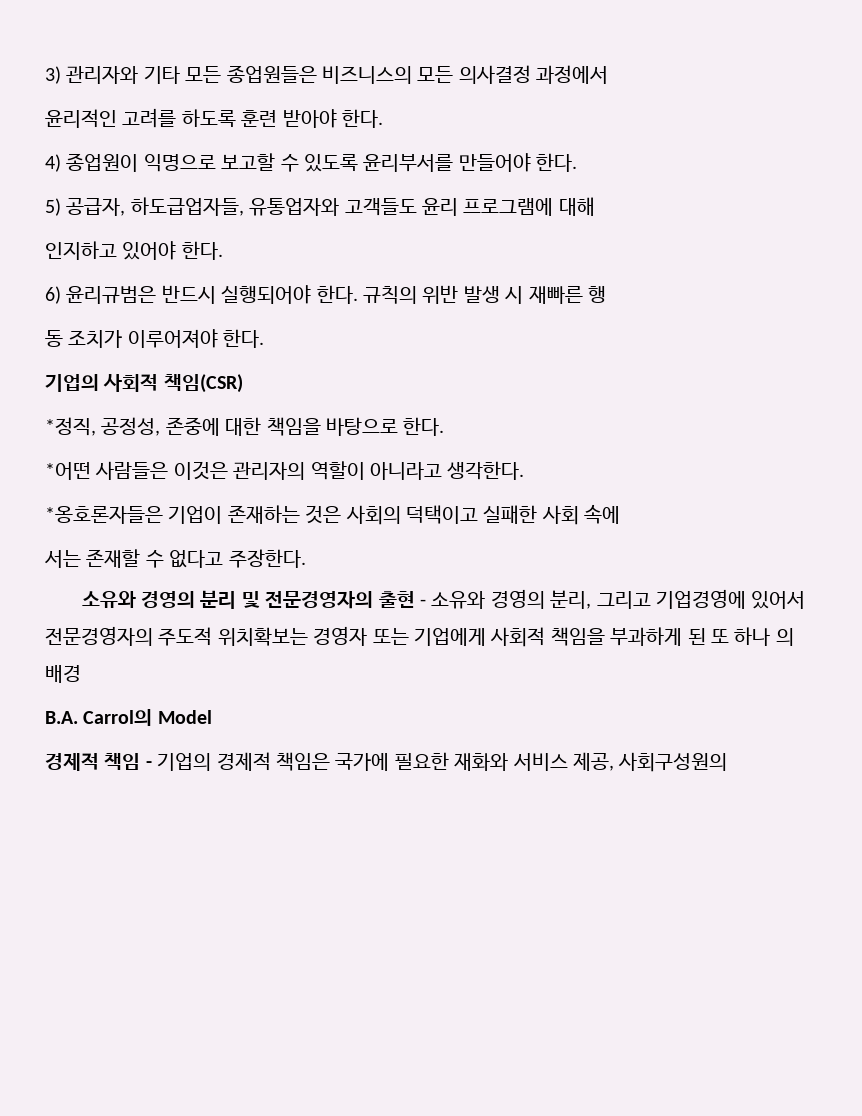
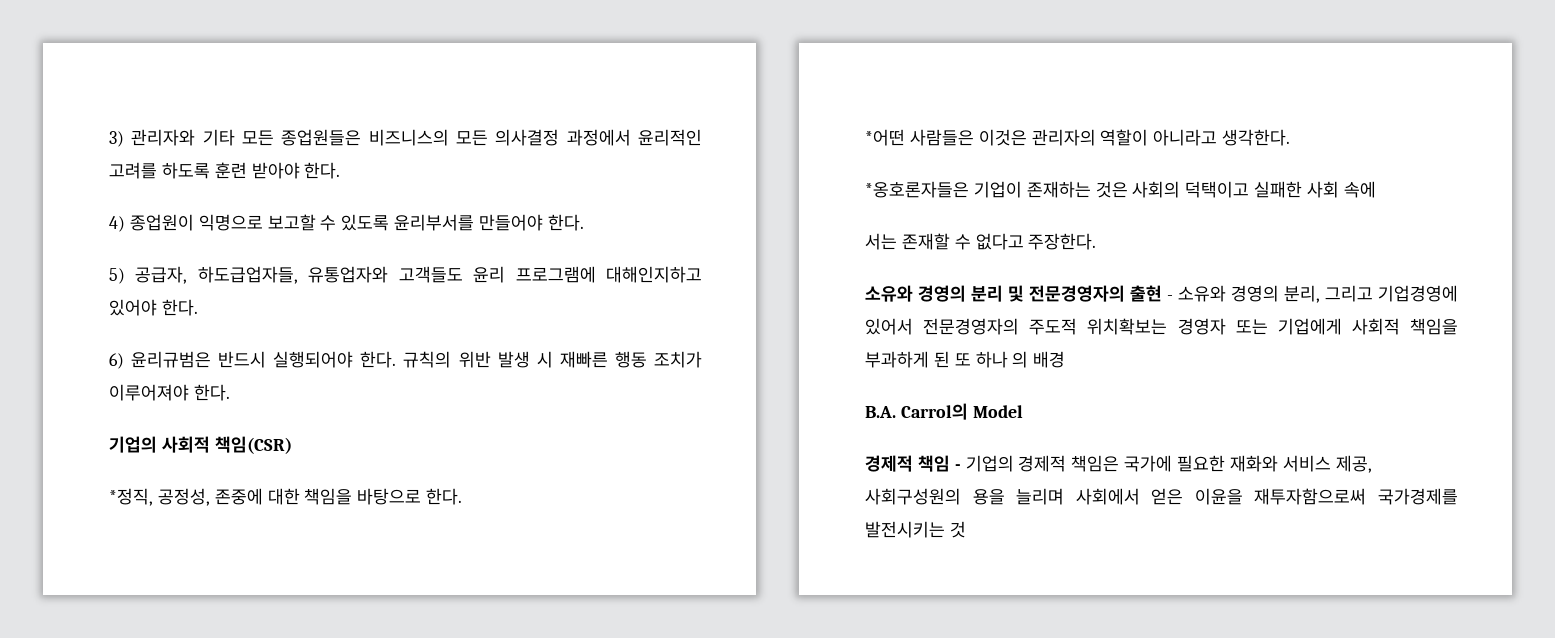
(609, 74) // -> (631, 137) none
[558,197,595,216] [45,241,117,260] 대해 // 인지하고 -> [606,266,702,283] 대해인지하고
[587,285,606,303] [45,330,63,347] 행 // 동 -> [614,351,647,368] 행동
(728, 762) none -> [972,488,1458,505] [865,521,966,538] 용을 늘리며 사회에서 얻은 이윤을 재투자함으로써 국가경제를 발전시키는 것

